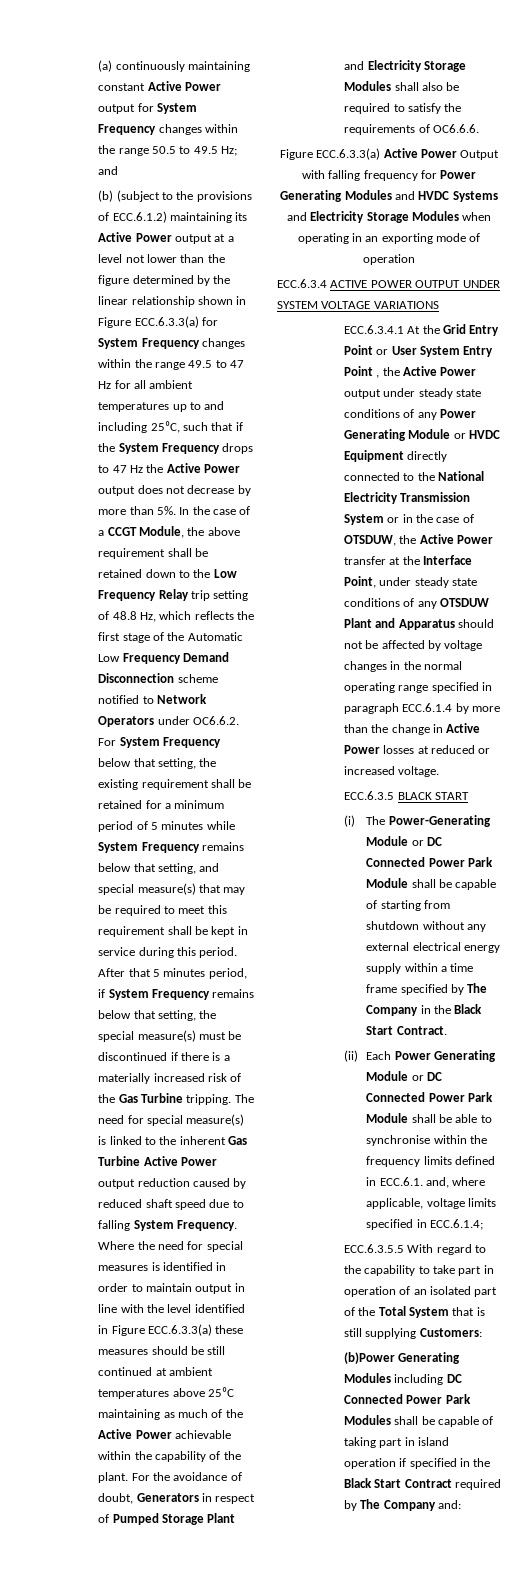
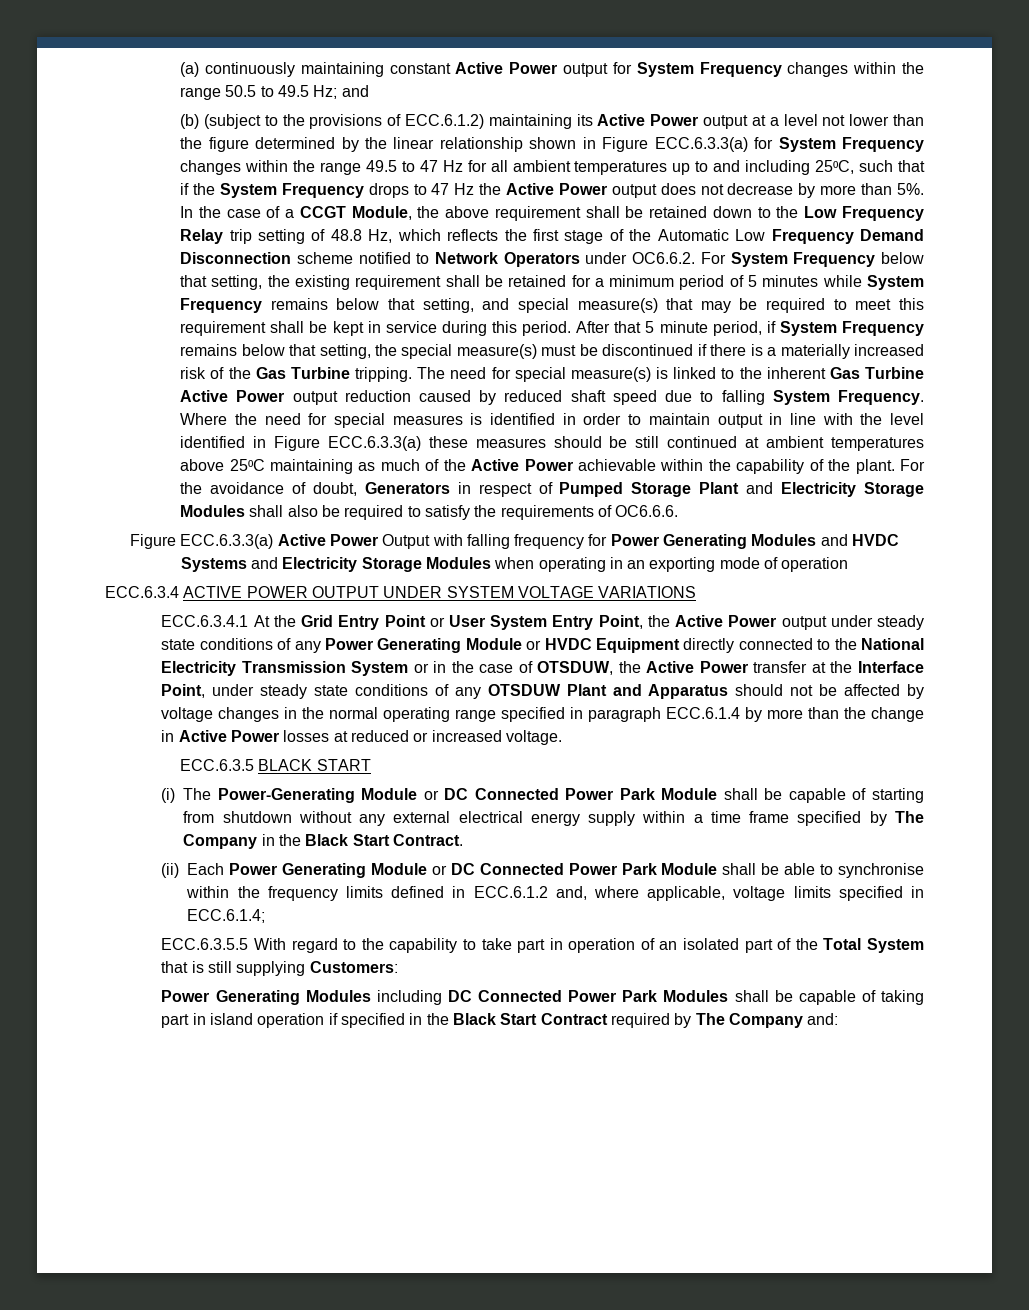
[163,968,206,977] minutes -> [659,321,708,333] minute
[343,366,380,378] Point , -> [598,615,643,629] Point,
[379,1177,423,1186] ECC.6.1. -> [473,886,548,898] ECC.6.1.2
[343,1352,395,1364] (b)Power -> [161,990,210,1002] Power

